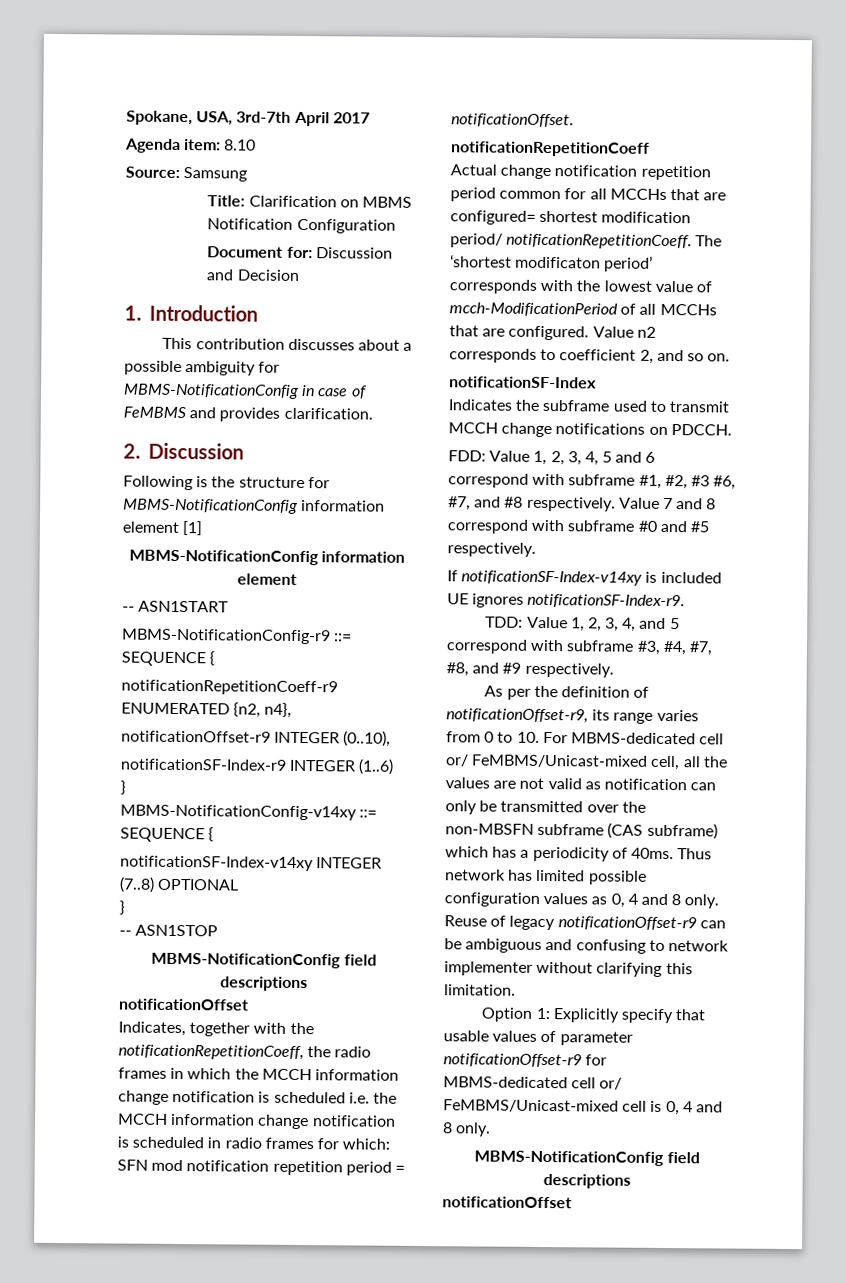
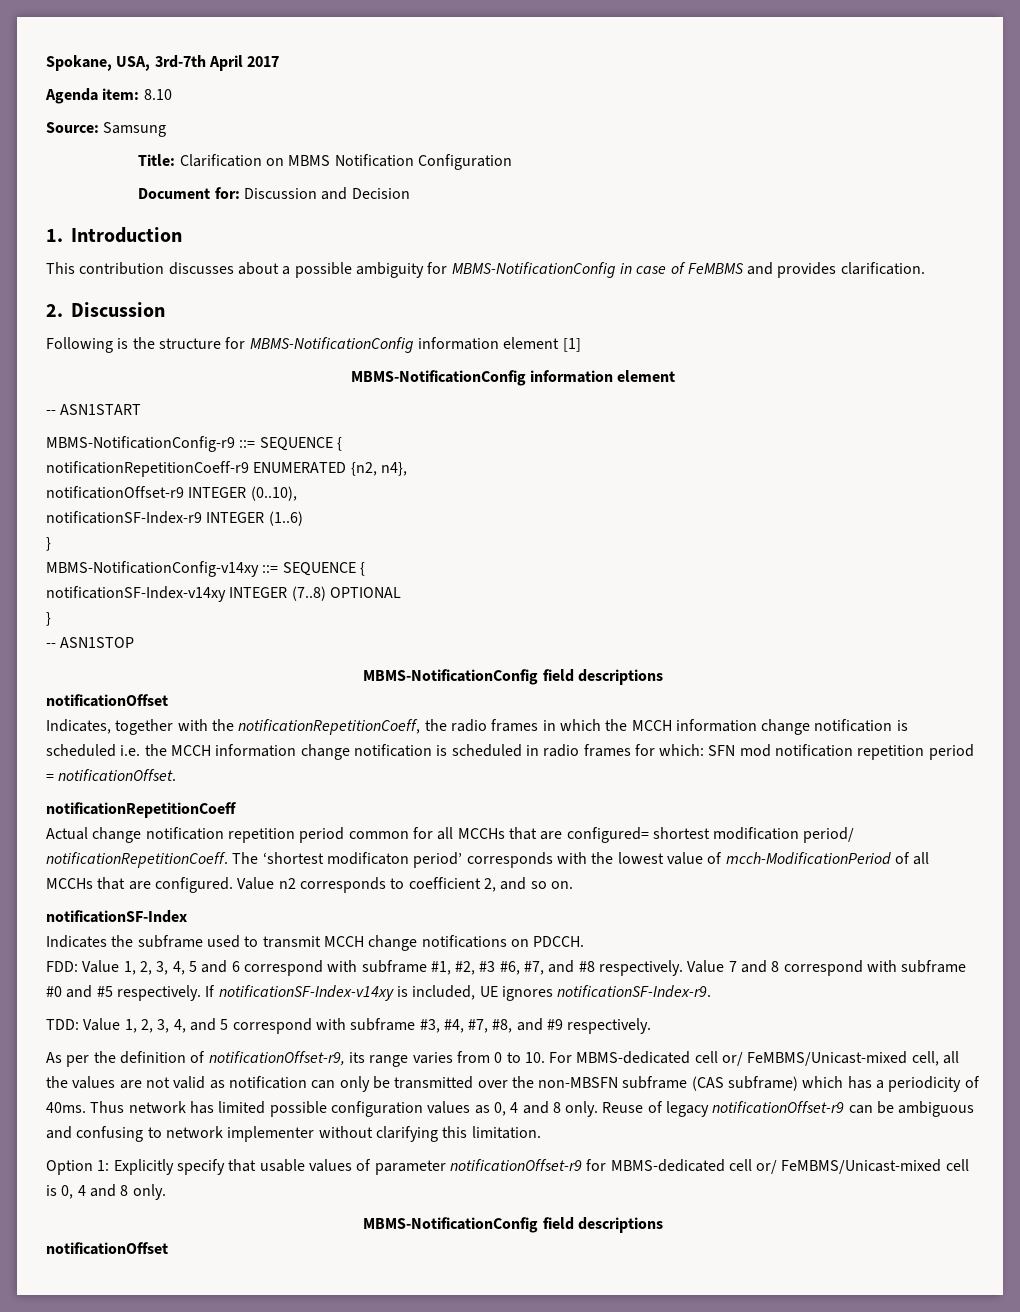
(536, 549) // -> (201, 993) none
[660,571,722,584] included -> [412,985,476,1000] included,

